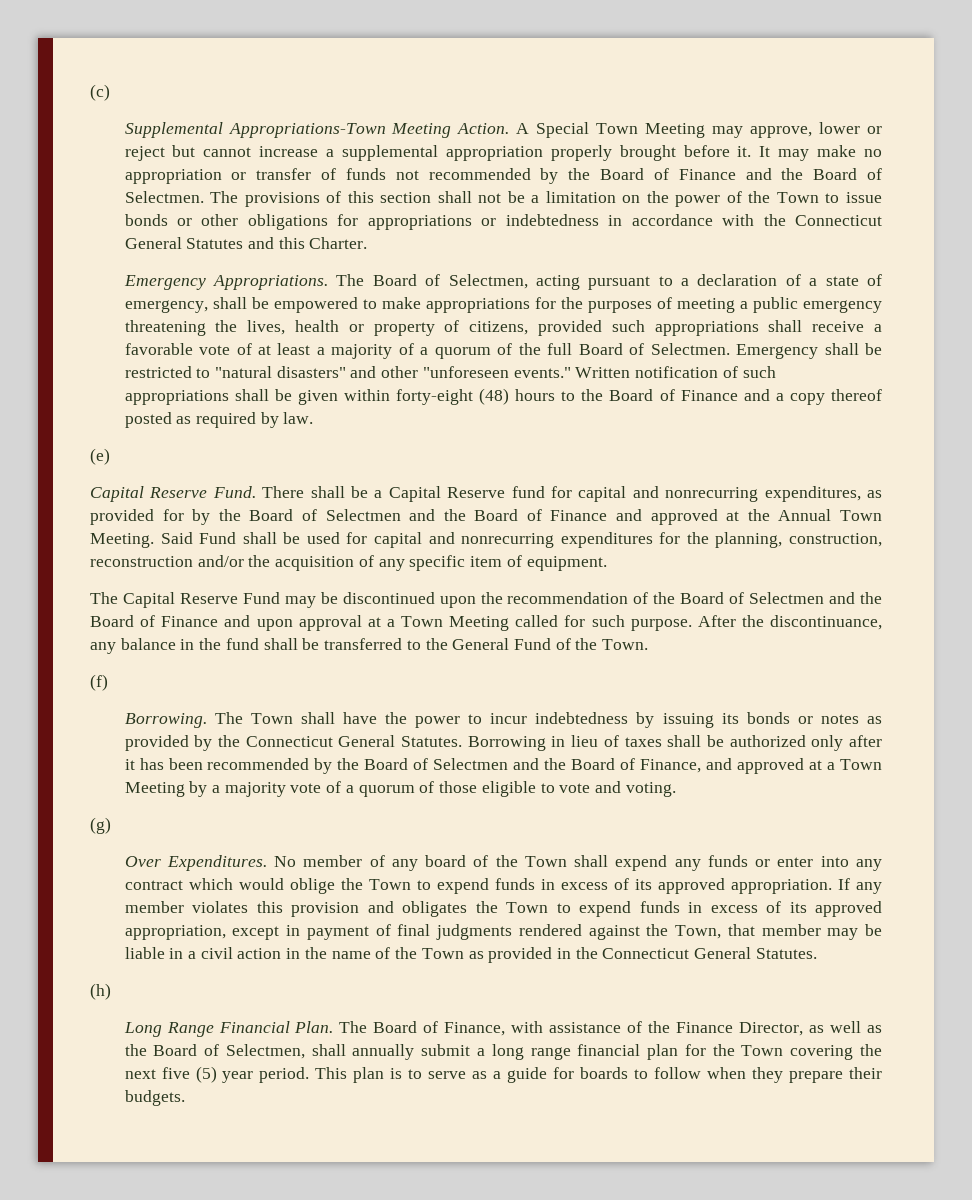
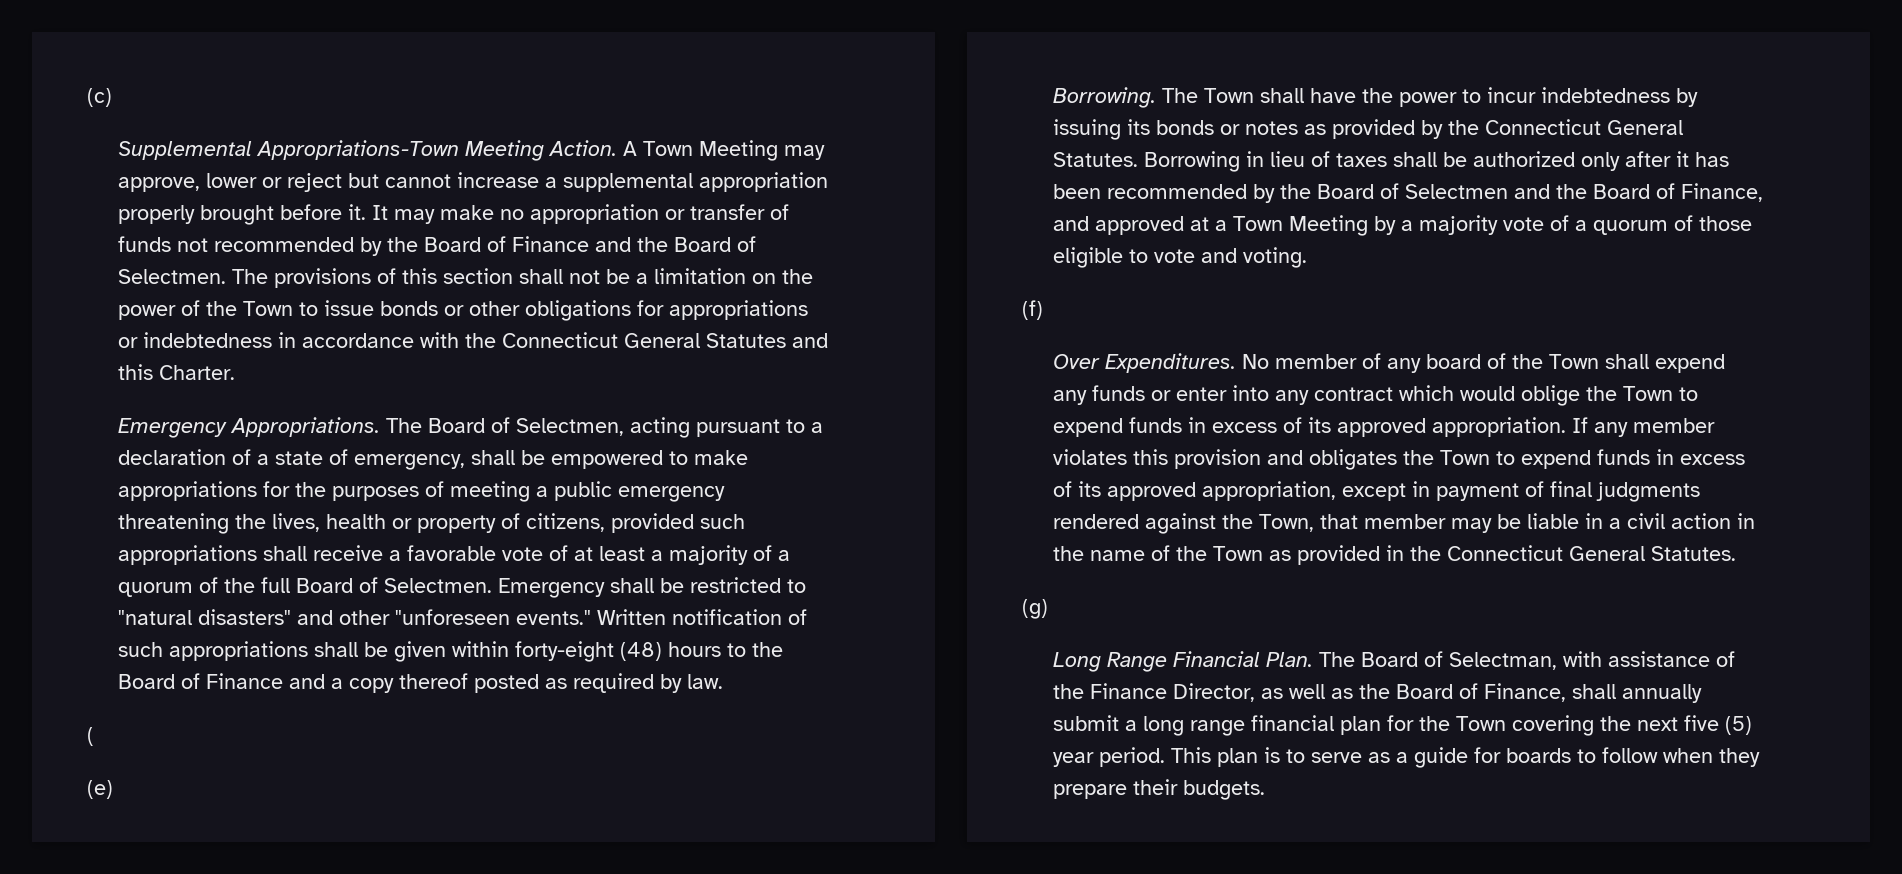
[536,122,590,138] Special -> (638, 148) none
(314, 418) none -> [87,727,94,746] // (
[90,486,882,502] [90,509,883,525] [90,532,882,548] [90,555,607,571] [90,592,882,608] [90,615,882,631] [90,638,649,654] [90,674,108,691] // Capital Reserve Fund. There shall be a Capital Reserve fund for capital and nonrecurring expenditures, as provided for by the Board of Selectmen and the Board of Finance and approved at the Annual Town Meeting. Said Fund shall be used for capital and nonrecurring expenditures for the planning, construction, reconstruction and/or the acquisition of any specific item of equipment. // The Capital Reserve Fund may be discontinued upon the recommendation of the Board of Selectmen and the Board of Finance and upon approval at a Town Meeting called for such purpose. After the discontinuance, any balance in the fund shall be transferred to the General Fund of the Town. // (f) -> (113, 789) none
[90,817,111,834] (g) -> [1022,300,1043,320] (f)
[90,983,111,1000] (h) -> [1022,599,1048,619] (g)
[444,1022,506,1036] Finance, -> [1449,652,1558,670] Selectman,
[225,1044,305,1059] Selectmen, -> [1484,683,1567,702] Finance,

